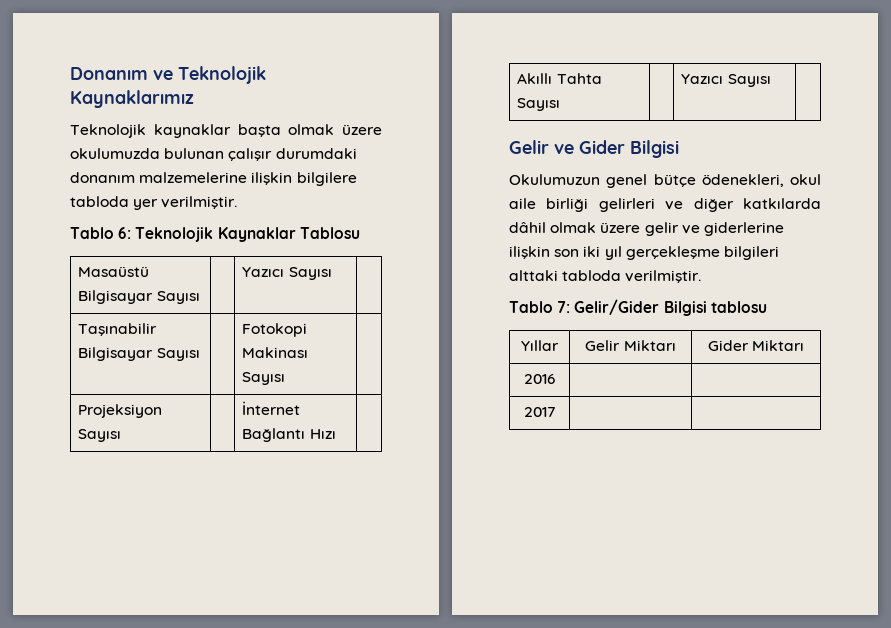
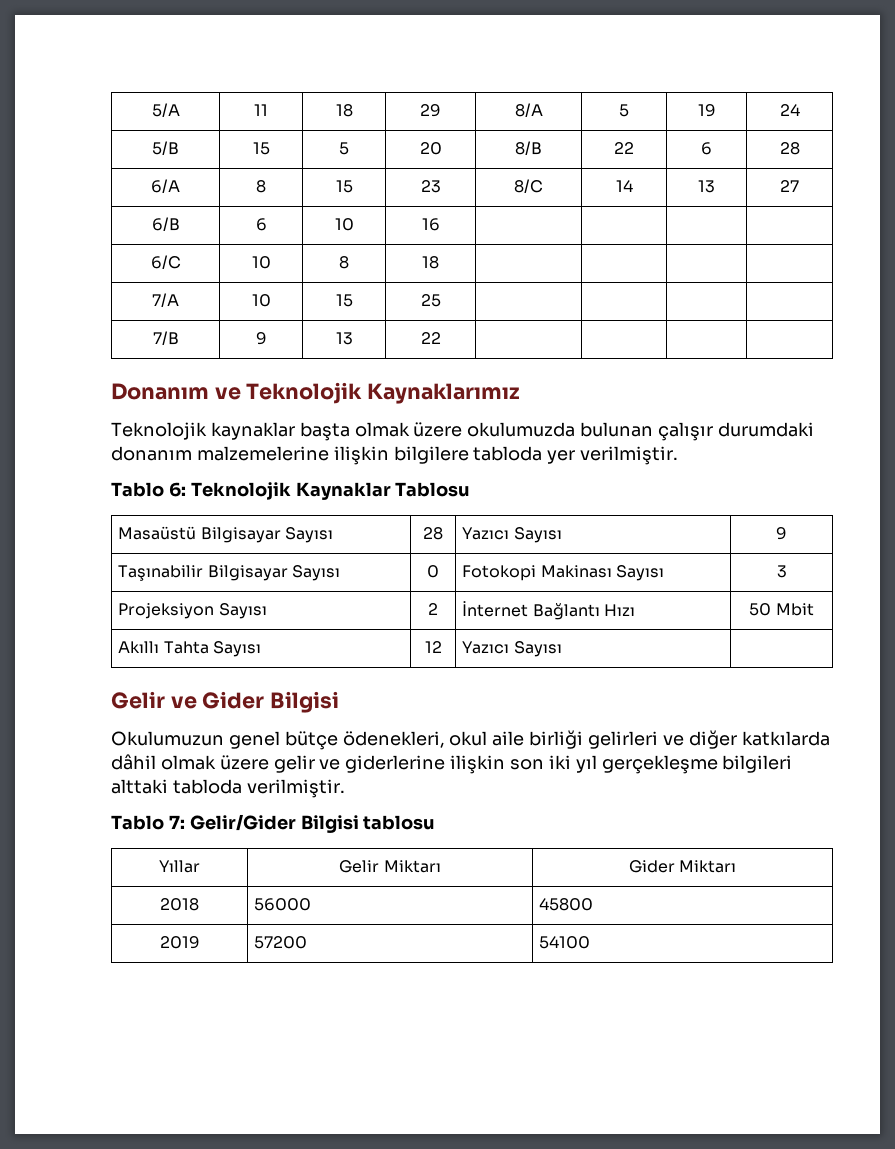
(70, 73) none -> [151,103,180,117] [254,104,268,116] [335,104,353,117] [420,104,441,117] [514,103,543,117] [619,104,629,117] [697,104,716,117] [779,104,800,116] [152,141,179,155] [252,142,270,155] [339,142,349,155] [419,142,442,155] [515,141,542,155] [614,142,634,154] [701,142,712,155] [779,142,800,155] [151,179,180,193] [256,180,266,193] [335,180,353,193] [420,180,441,193] [514,179,543,193] [615,180,633,192] [698,180,715,193] [780,180,799,192] [151,217,180,231] [255,218,267,231] [334,218,354,231] [421,218,440,231] [150,255,181,269] [251,256,271,269] [339,256,349,269] [422,256,439,269] [152,293,179,307] [251,294,271,307] [335,294,353,307] [420,294,441,307] [152,331,179,345] [255,332,267,345] [335,332,353,345] [420,332,441,344] 5/A | 11 | 18 | 29 | 8/A | 5 | 19 | 24 // 5/B | 15 | 5 | 20 | 8/B | 22 | 6 | 28 // 6/A | 8 | 15 | 23 | 8/C | 14 | 13 | 27 // 6/B | 6 | 10 | 16 | | | | // 6/C | 10 | 8 | 18 | | | | // 7/A | 10 | 15 | 25 | | | | // 7/B | 9 | 13 | 22 | | | | //
[242,267,332,280] | Yazıcı Sayısı | -> [423,527,443,540] [462,527,562,543] [776,527,787,540] 28 | Yazıcı Sayısı | 9
(200, 354) none -> [427,565,439,578] 0
(286, 378) none -> [776,565,787,578] 3
(122, 435) none -> [428,603,438,615] 2
(336, 434) none -> [749,603,814,616] 50 Mbit
(561, 104) none -> [424,641,442,653] 12
[524,374,555,384] [523,407,556,417] 2016 | | // 2017 | | -> [160,898,199,911] [254,898,312,911] [539,898,594,911] [159,936,200,949] [254,936,308,949] [539,936,591,949] 2018 | 56000 | 45800 // 2019 | 57200 | 54100

